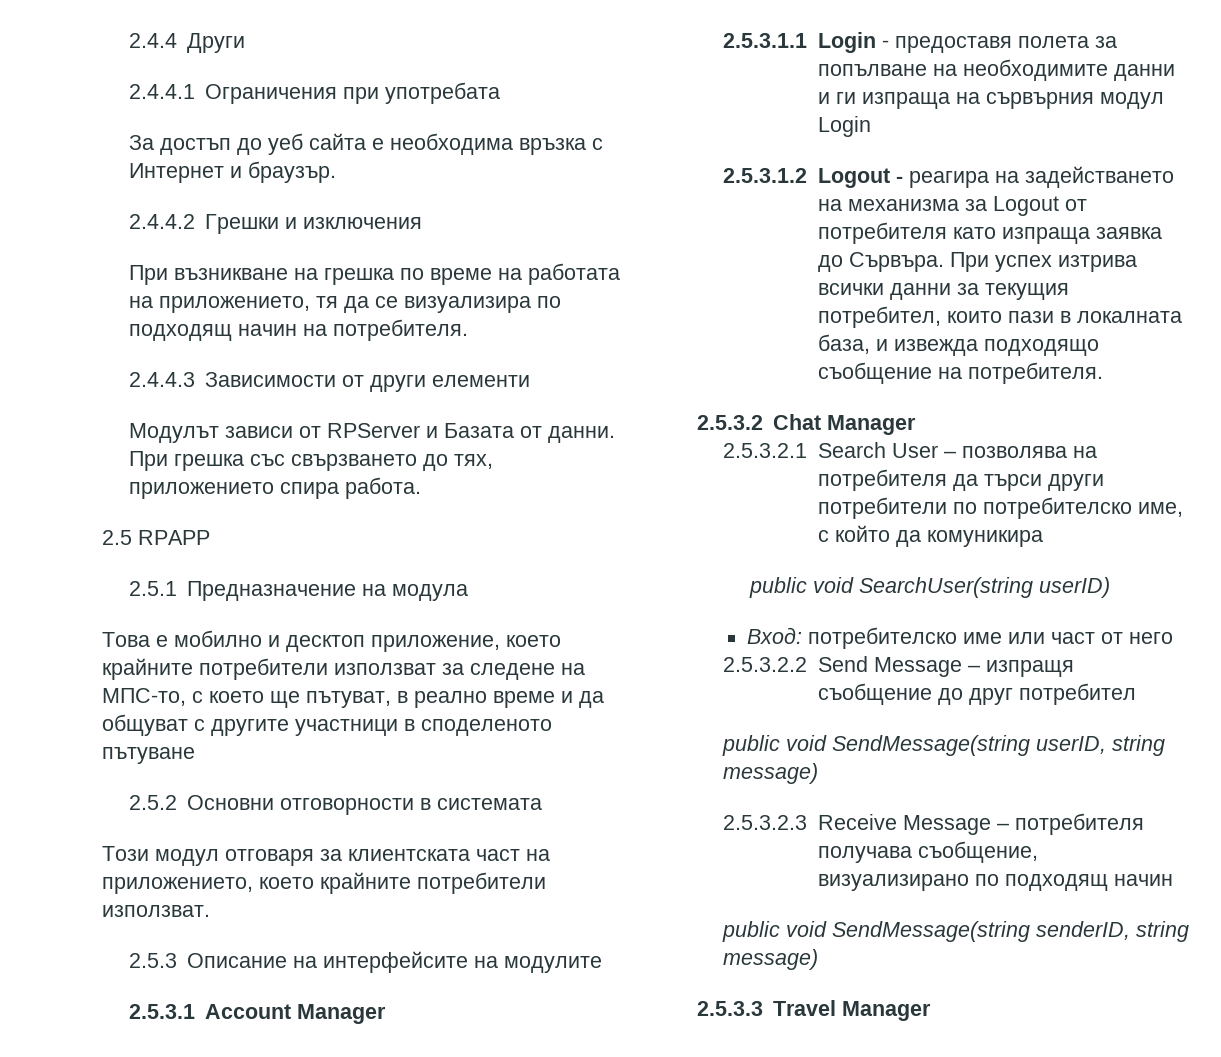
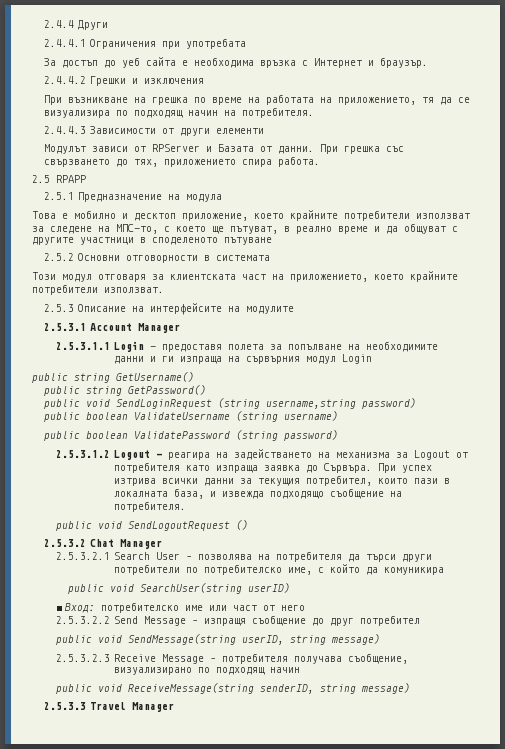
(871, 126) none -> [32,372,194,383] [43,385,206,396] [43,398,416,409] [43,411,338,422] [43,430,338,441] // public string GetUsername() // public string GetPassword() // public void SendLoginRequest (string username,string password) // public boolean ValidateUsername (string username) // public boolean ValidatePassword (string password)
(1103, 373) none -> [55,520,248,531] // public void SendLogoutRequest ()
[832,921,1031,942] SendMessage(string -> [127,683,254,694] ReceiveMessage(string

